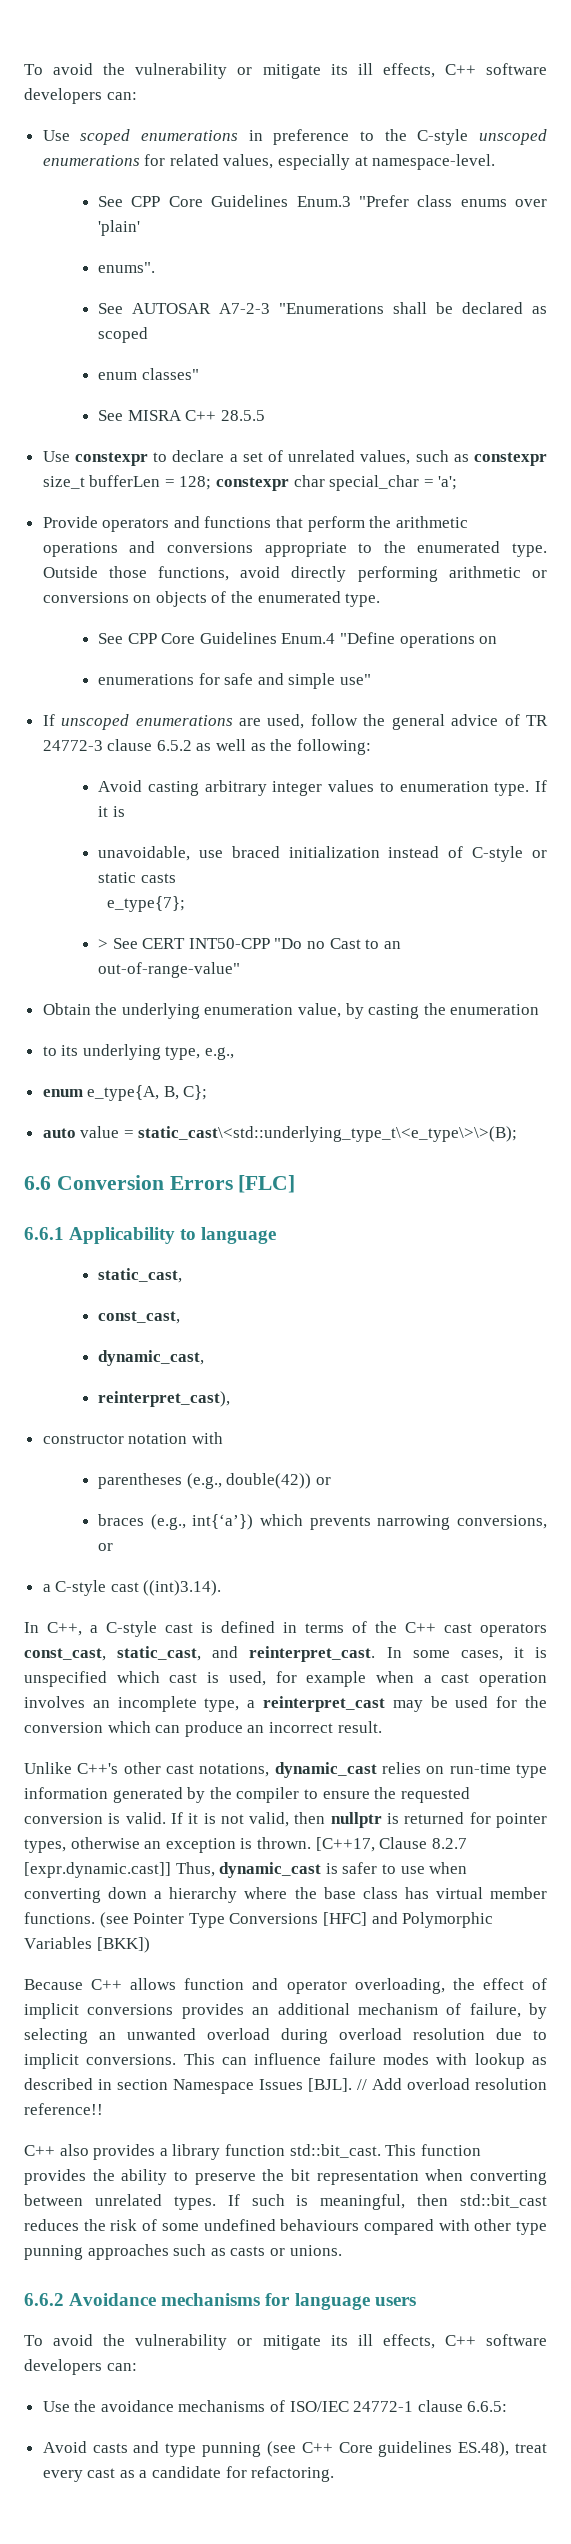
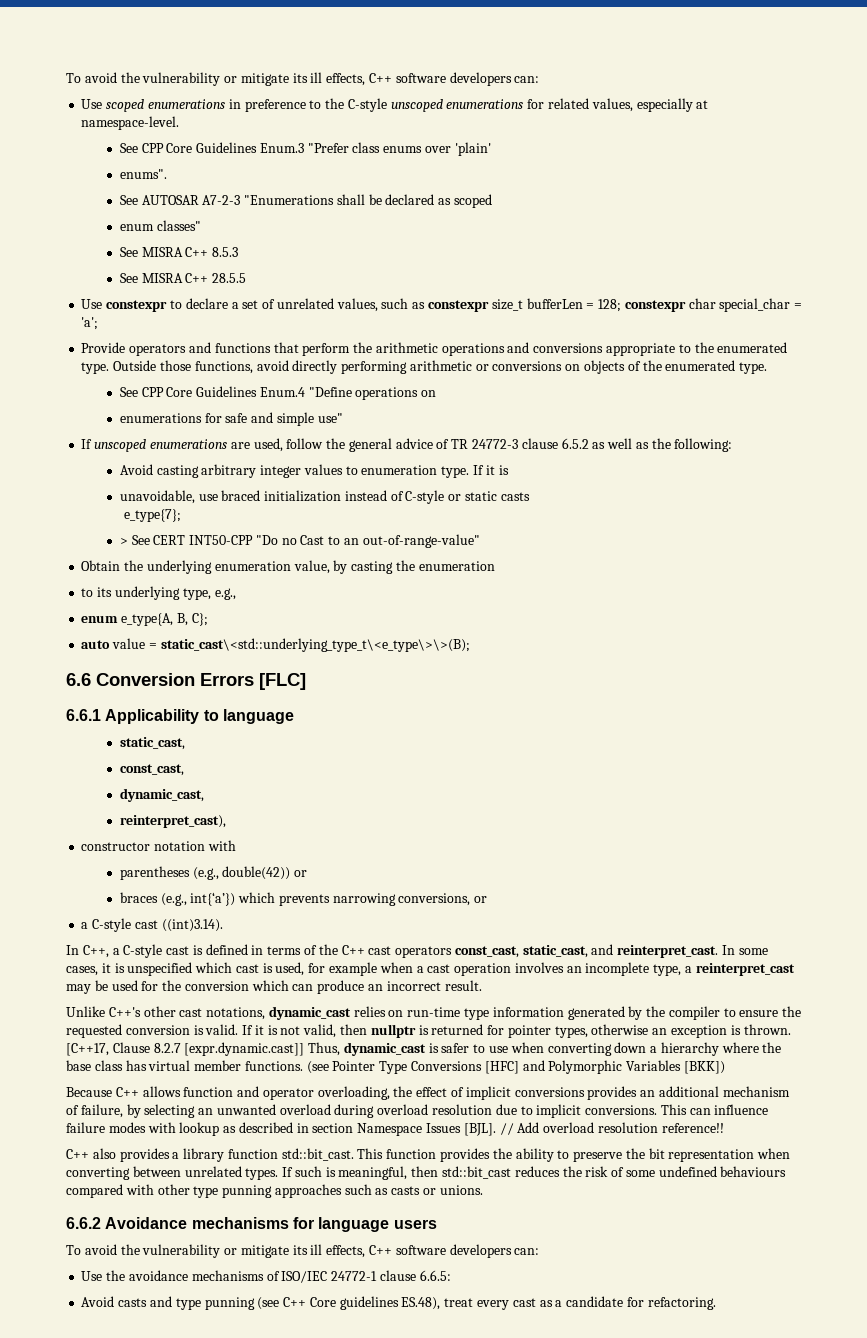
(199, 374) none -> [119,247,239,257] // See MISRA C++ 8.5.3

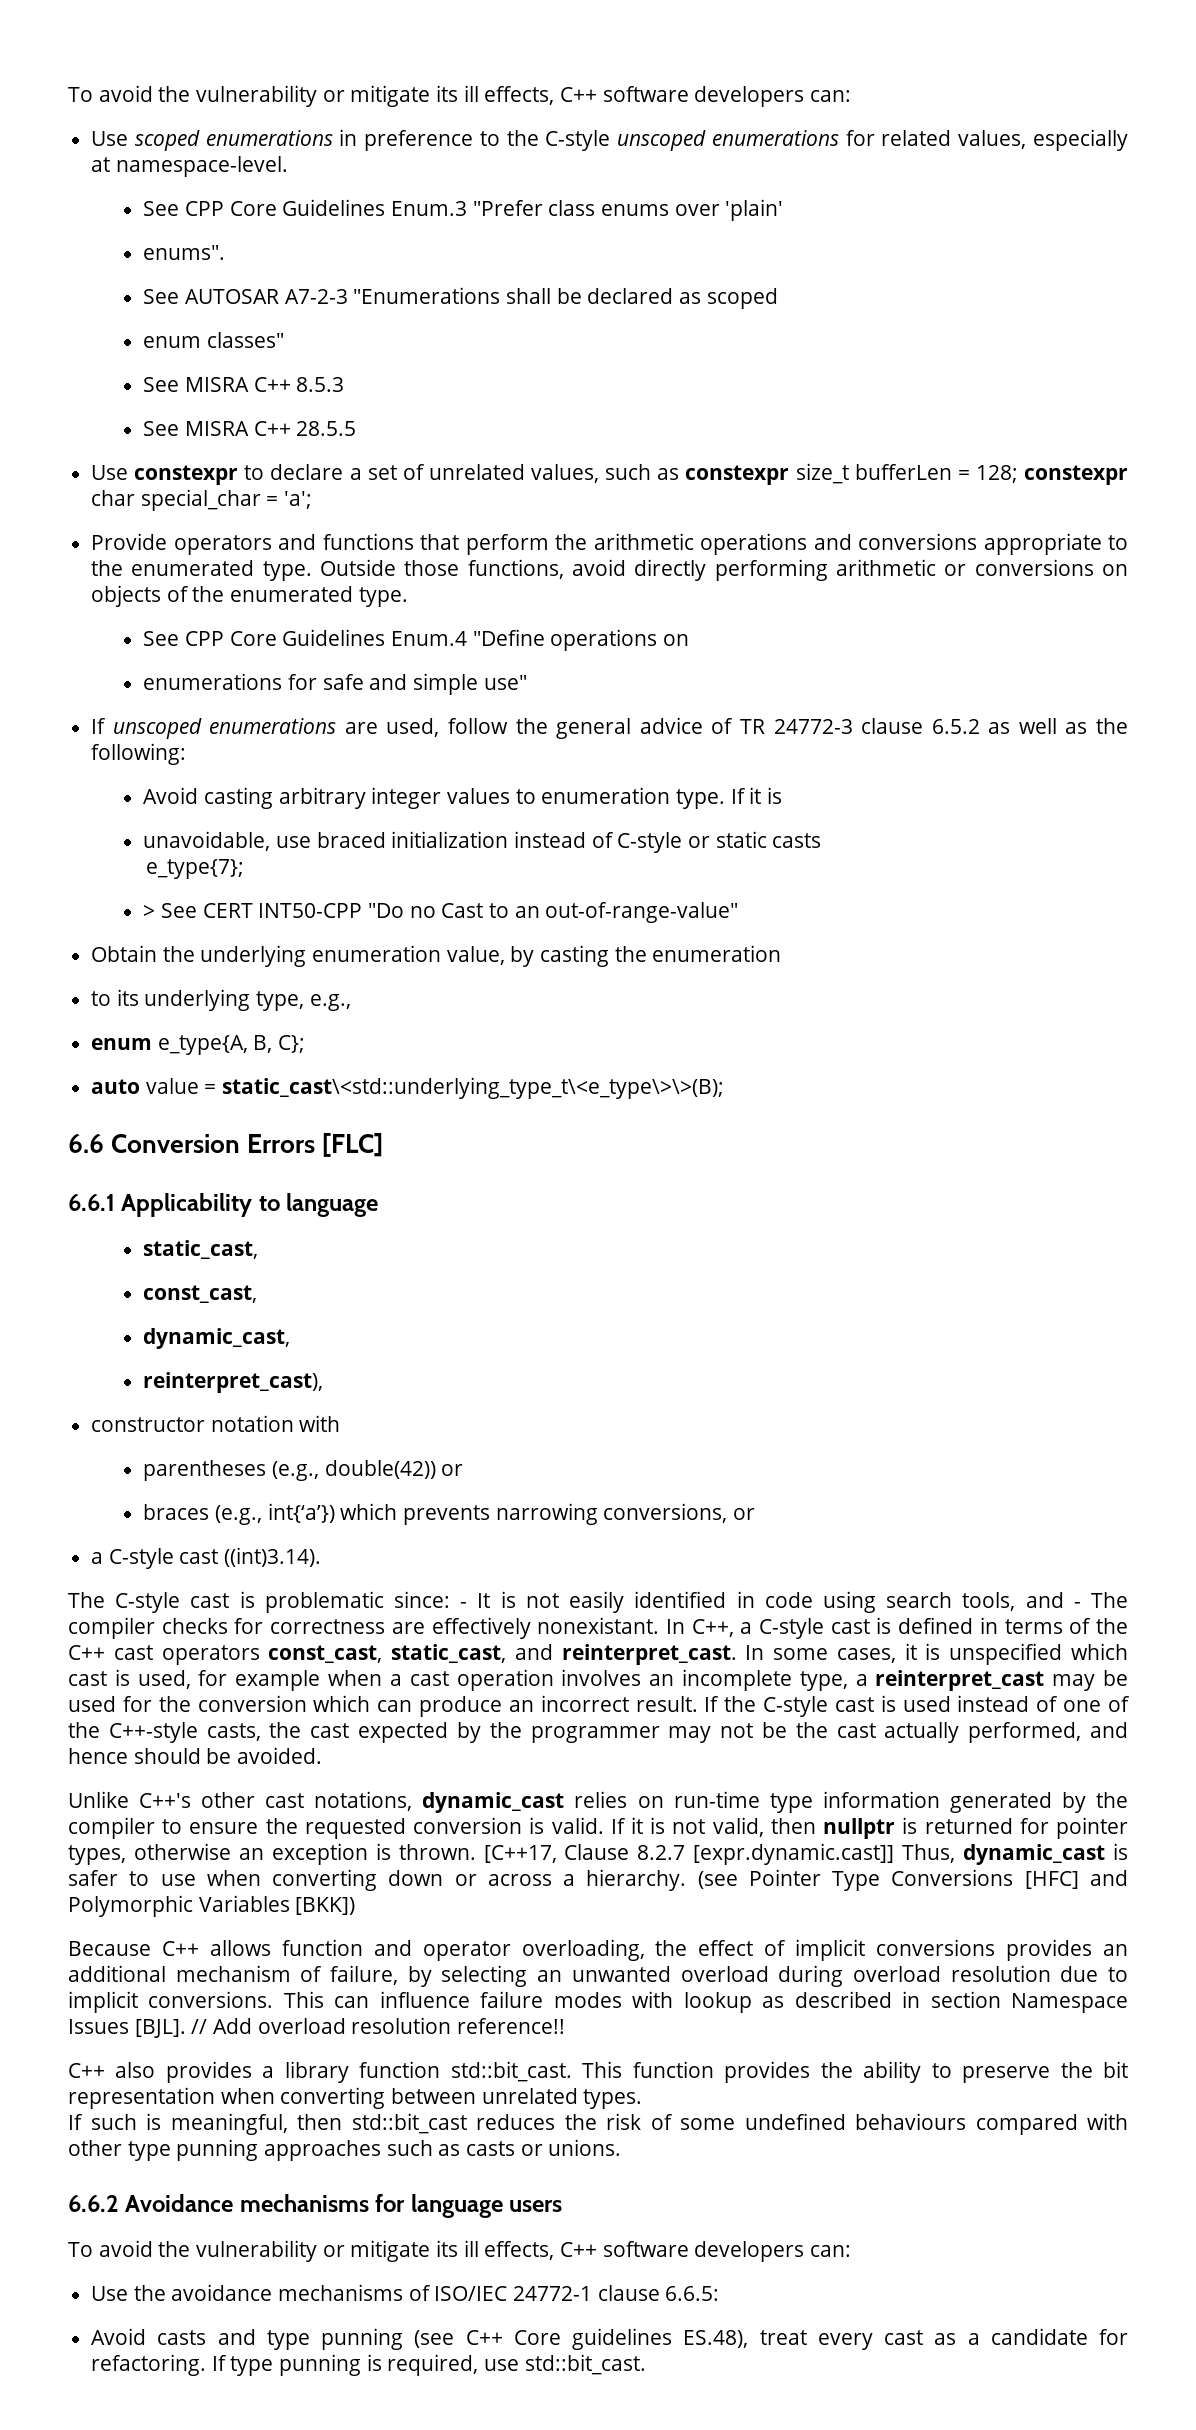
(223, 925) none -> [68,1591,1128,1613] [68,1617,660,1639] The C-style cast is problematic since: - It is not easily identified in code using search tools, and - The compiler checks for correctness are effectively nonexistant.
(482, 985) none -> [704,1695,1131,1717] [68,1722,1128,1743] [68,1747,323,1764] If the C-style cast is used instead of one of the C++-style casts, the cast expected by the programmer may not be the cast actually performed, and hence should be avoided.
[650,1042,782,1056] [66,1060,303,1071] a hierarchy where the base class has virtual member functions. -> [454,1869,687,1891] or across a hierarchy.
(279, 1174) none -> (643, 2099) //
(716, 1303) none -> [211,2354,646,2376] If type punning is required, use std::bit_cast.

